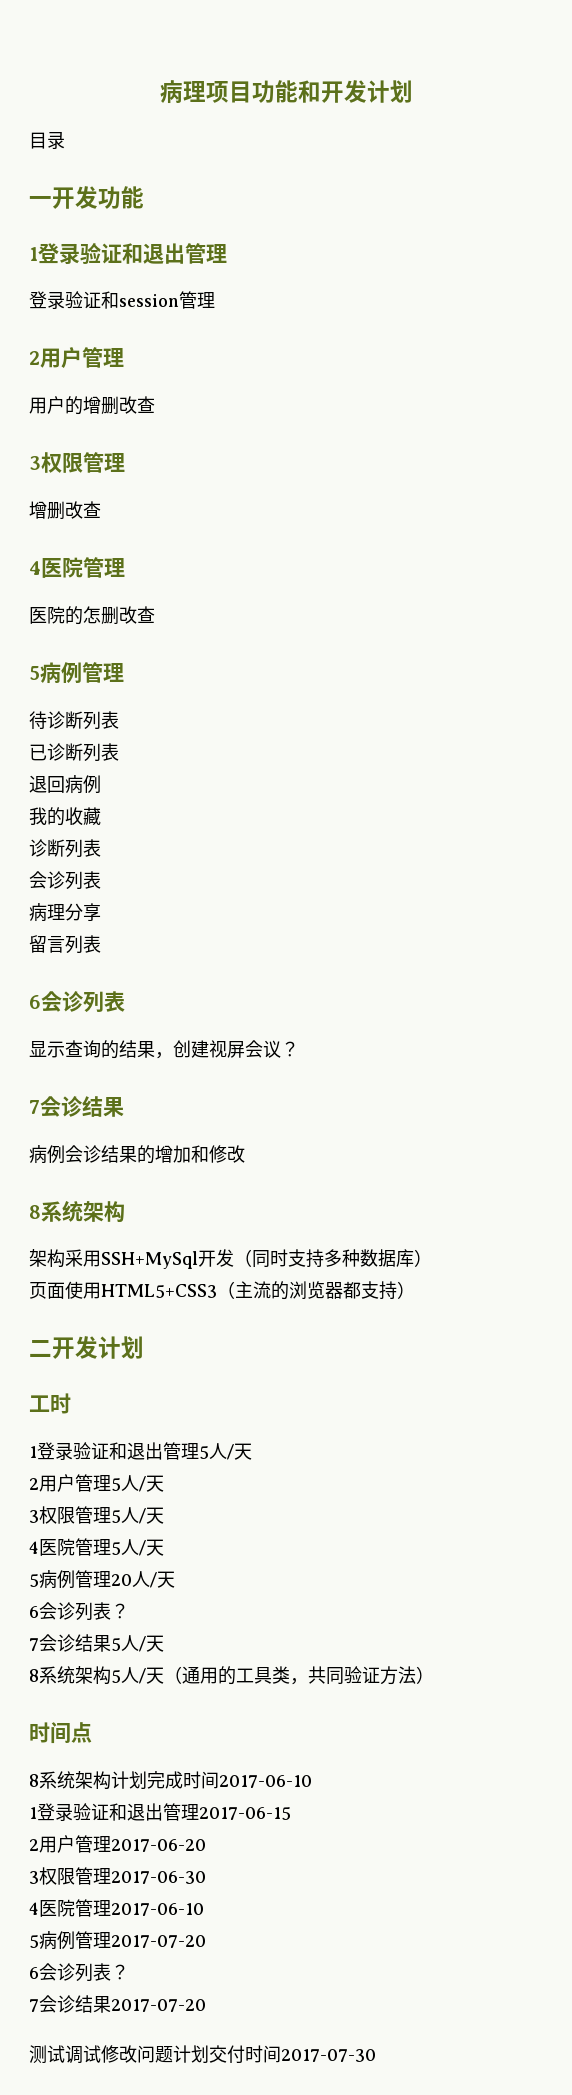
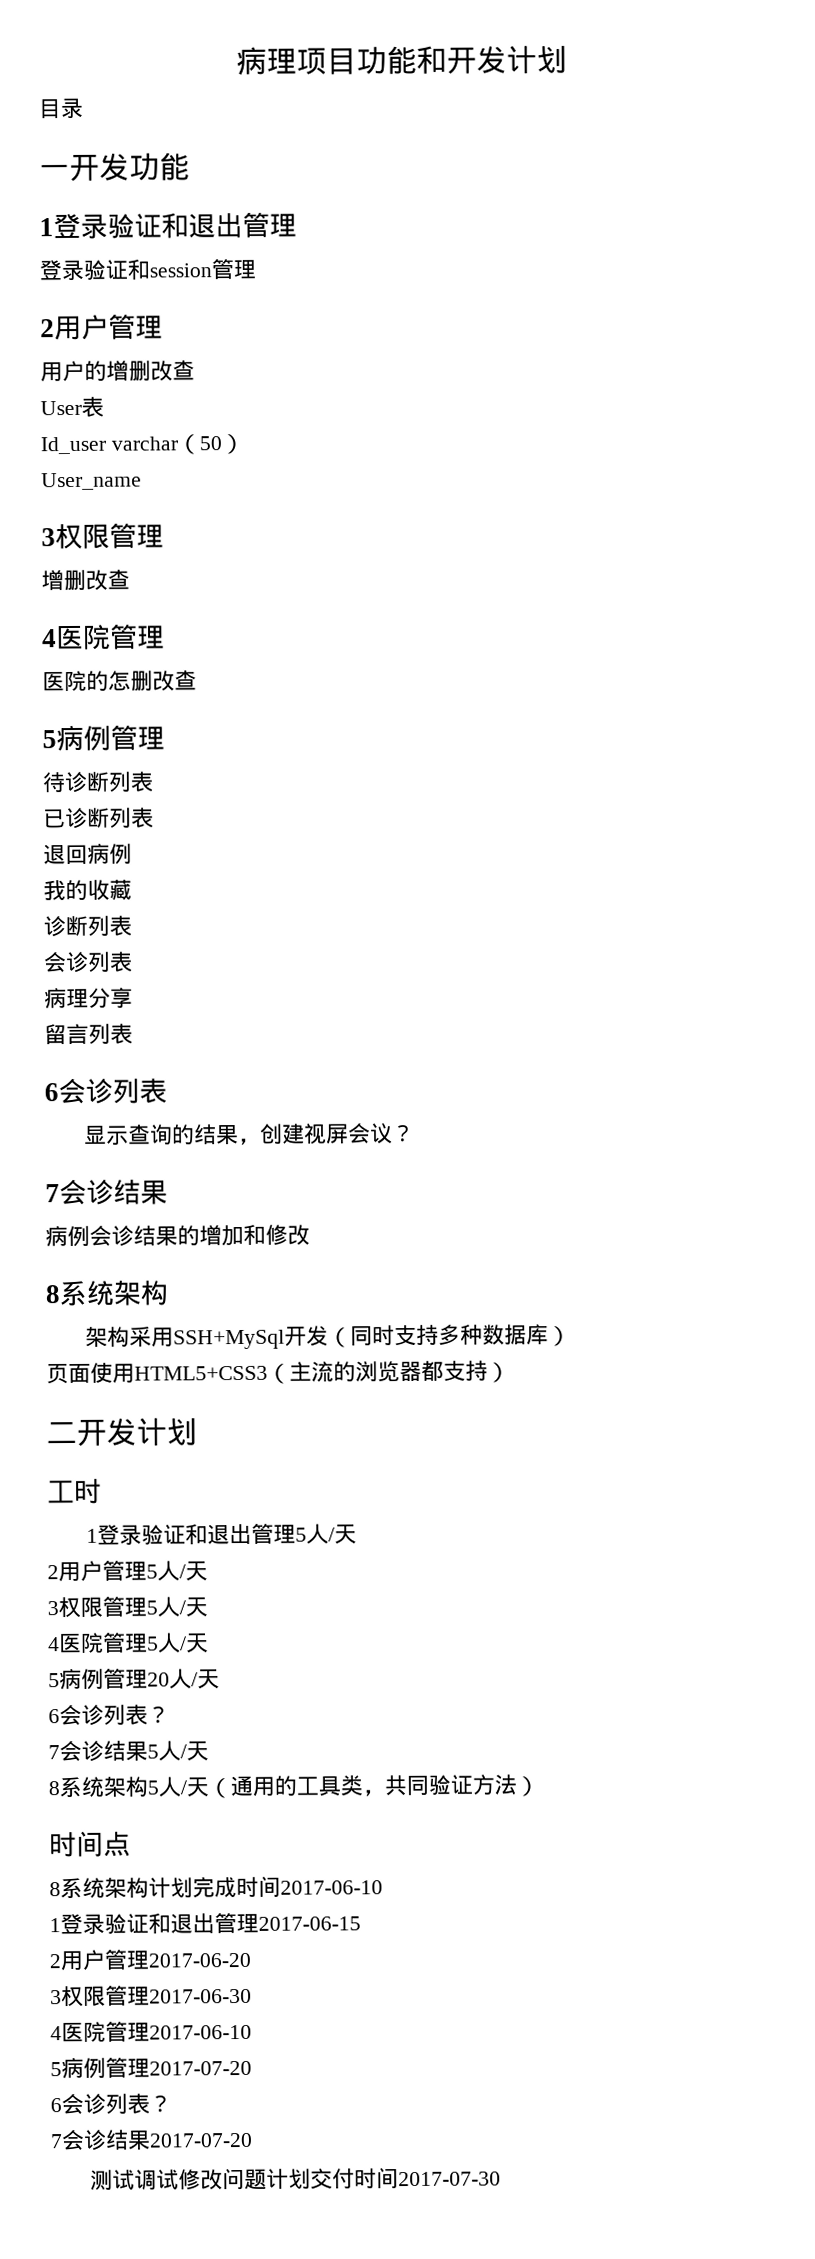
(155, 404) none -> [40,396,104,417] [40,433,244,455] [41,472,142,491] // User表 // Id_user varchar（50） // User_name

